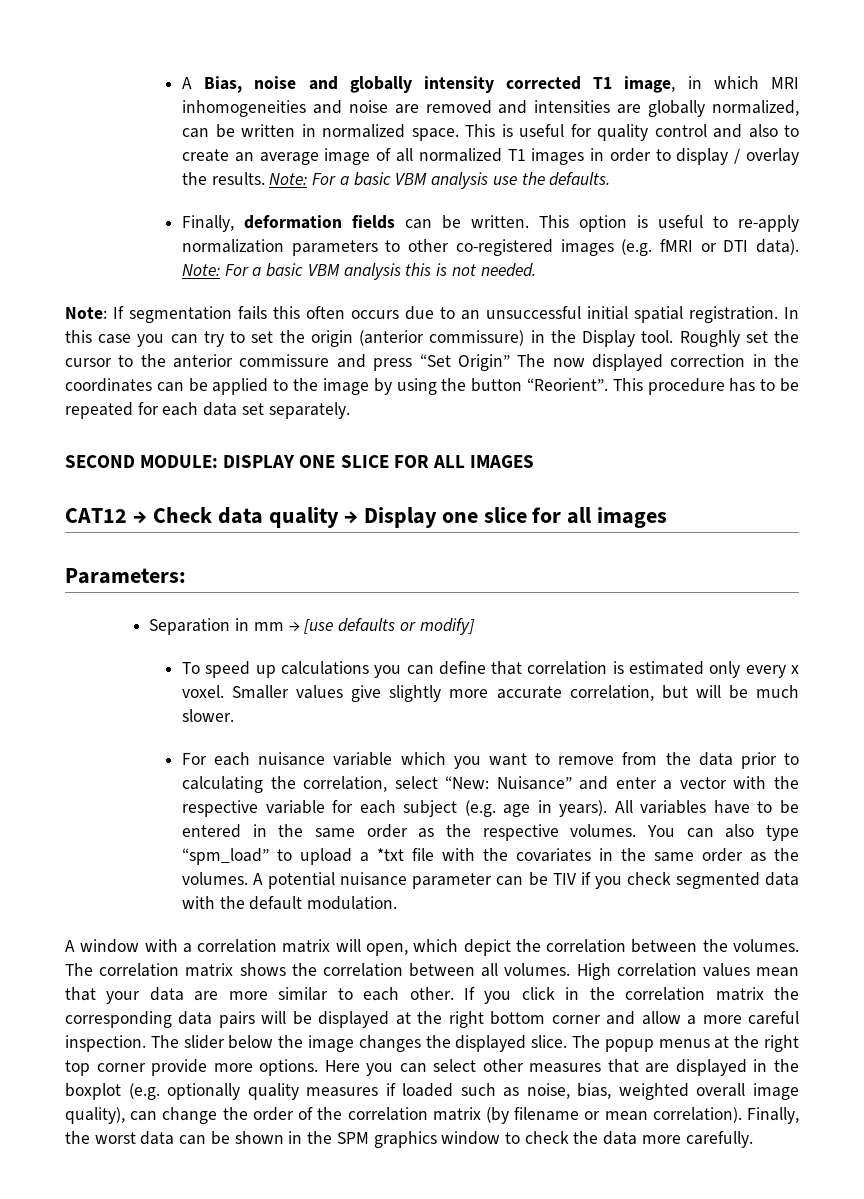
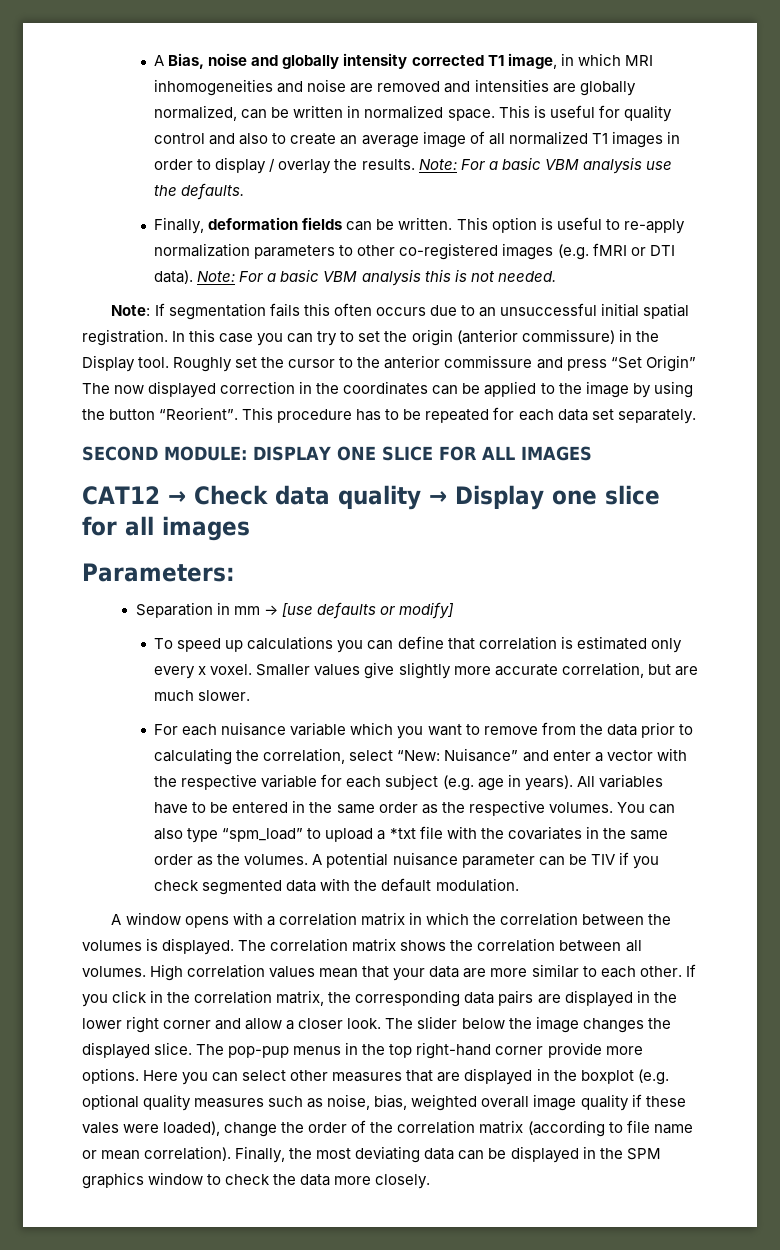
[695,685,748,699] will be -> [674,666,698,676] are
(140, 946) none -> [184,916,229,928] opens
[335,939,511,956] will open, which depict -> [408,912,469,925] in which
[733,939,800,952] volumes. -> [82,938,235,955] volumes is displayed.
[715,987,764,1001] matrix -> [276,990,325,1006] matrix,
[261,1011,546,1028] will be displayed at the right bottom -> [537,990,677,1007] [82,1016,160,1033] are displayed in the lower right
[702,1011,799,1025] [65,1035,146,1052] more careful inspection. -> [298,1018,382,1029] closer look.
[604,1035,799,1052] [65,1060,90,1076] popup menus at the right top -> [228,1042,492,1059] pop-pup menus in the top right-hand
[167,1083,241,1100] optionally -> [82,1094,139,1110] optional
[385,1083,454,1097] if loaded -> (265, 1103) none
[65,1107,158,1124] quality), can -> [580,1094,686,1111] [82,1121,221,1136] quality if these vales were loaded),
[485,1107,580,1124] (by filename -> [527,1120,693,1137] (according to file name
[94,1132,136,1144] worst -> [316,1146,421,1163] most deviating
[234,1131,284,1144] shown -> [510,1146,579,1163] displayed
[685,1131,753,1148] carefully. -> [375,1174,431,1189] closely.

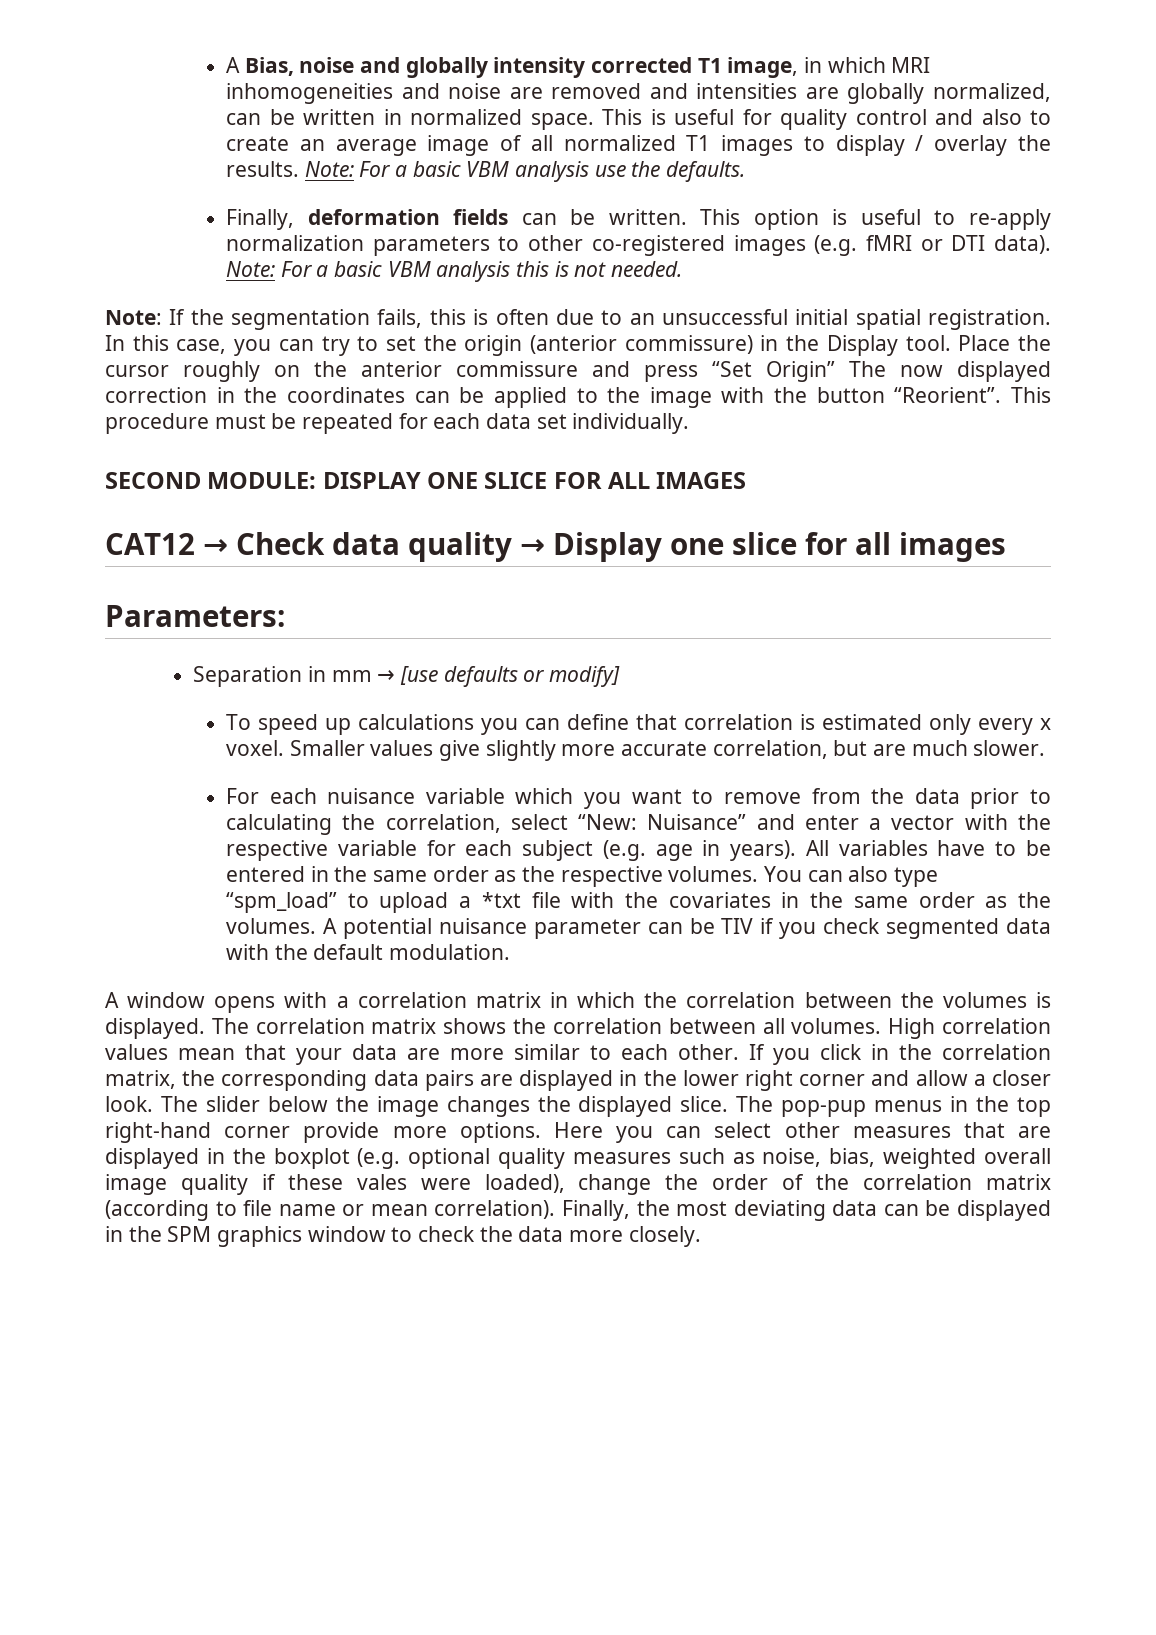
[666,131,680,144] [154,159,194,170] in order -> (794, 145) none
[168,303,426,320] segmentation fails this often occurs -> [190,309,549,330] the segmentation fails, this is often
[219,333,254,343] case -> [176,339,227,354] case,
[173,357,354,372] Roughly set the cursor to -> [958,335,1052,351] [105,361,300,382] Place the cursor roughly on
[632,381,693,398] by using -> [721,387,765,403] with
[356,409,400,421] has to -> [214,414,266,429] must
[617,409,696,424] separately. -> [572,413,690,434] individually.

